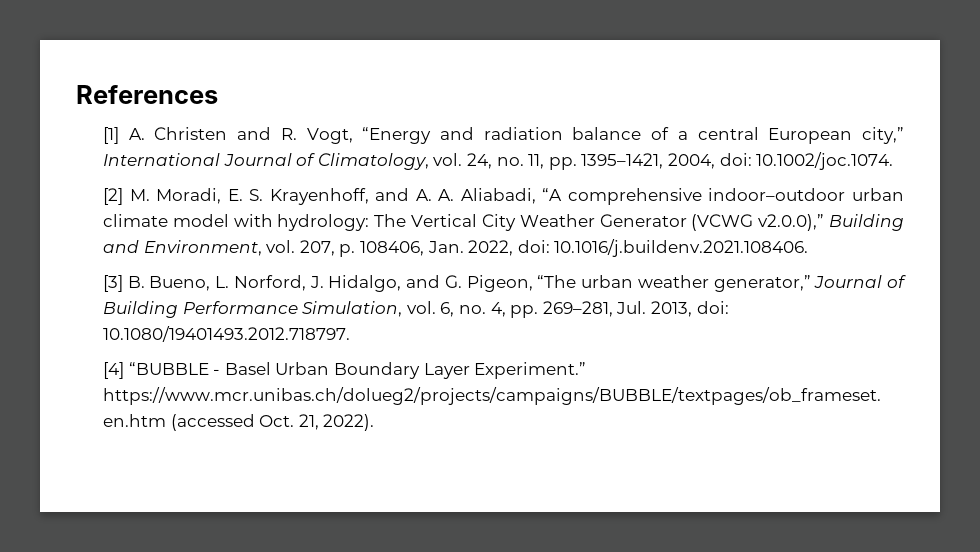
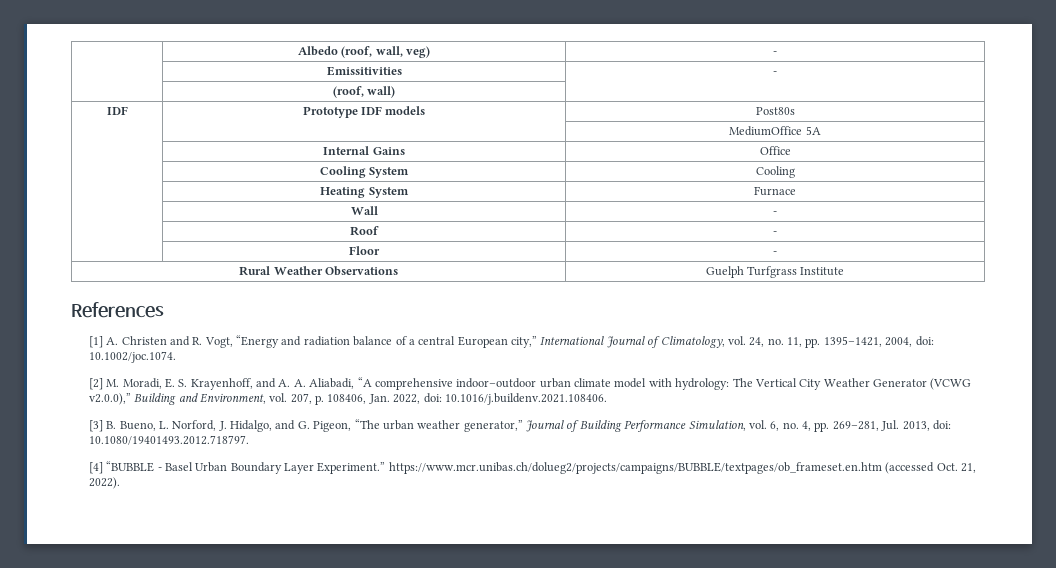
(76, 94) none -> [297,46,431,58] [773,51,777,55] [326,66,402,76] [773,71,777,75] [332,86,396,98] [106,106,128,115] [302,106,426,118] [755,107,795,115] [729,126,821,136] [323,146,405,155] [759,146,791,155] [319,166,410,178] [755,166,795,178] [320,187,409,198] [754,186,796,196] [350,206,378,215] [773,211,777,215] [350,226,379,236] [773,231,777,235] [349,246,380,255] [773,251,777,255] [239,266,398,276] [705,266,845,278] | Albedo (roof, wall, veg) | - // | Emissitivities | - // | (roof, wall) | // IDF | Prototype IDF models | Post80s // | | MediumOffice 5A // | Internal Gains | Office // | Cooling System | Cooling // | Heating System | Furnace // | Wall | - // | Roof | - // | Floor | - // Rural Weather Observations | Guelph Turfgrass Institute //

